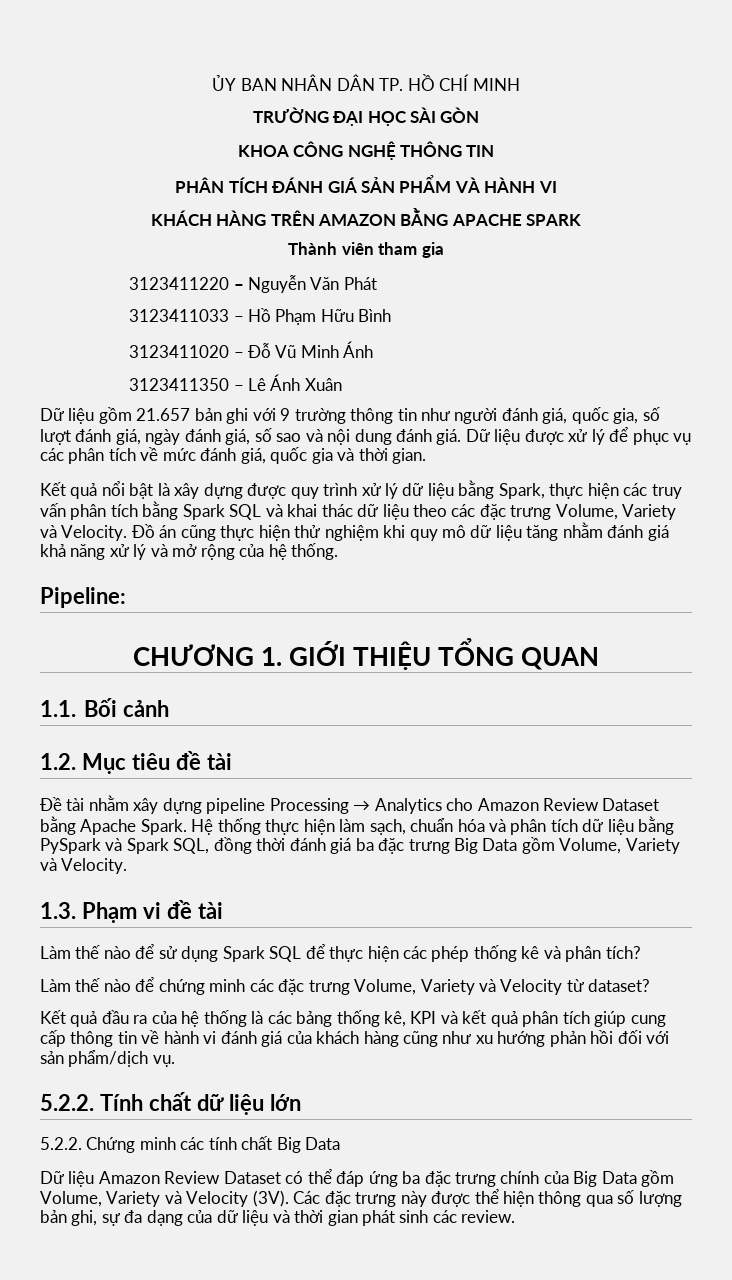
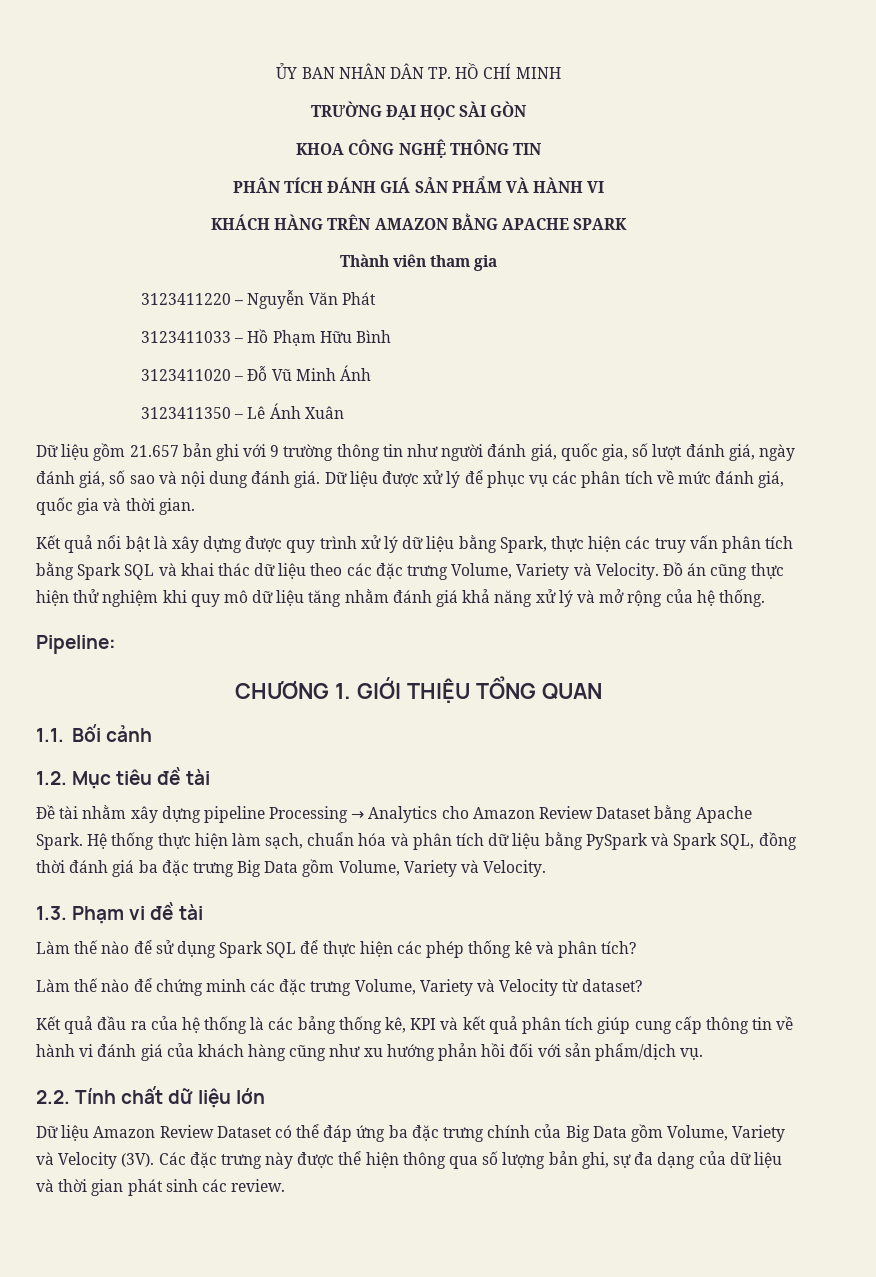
[40,1094,94,1111] 5.2.2. -> [36,1090,70,1104] 2.2.
[40,1136,341,1153] // 5.2.2. Chứng minh các tính chất Big Data -> (265, 1096) none

